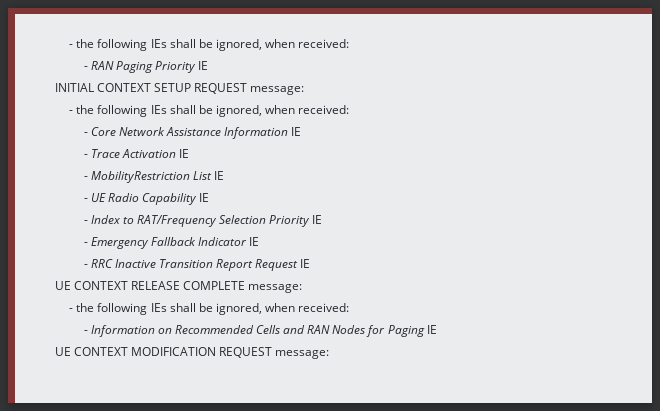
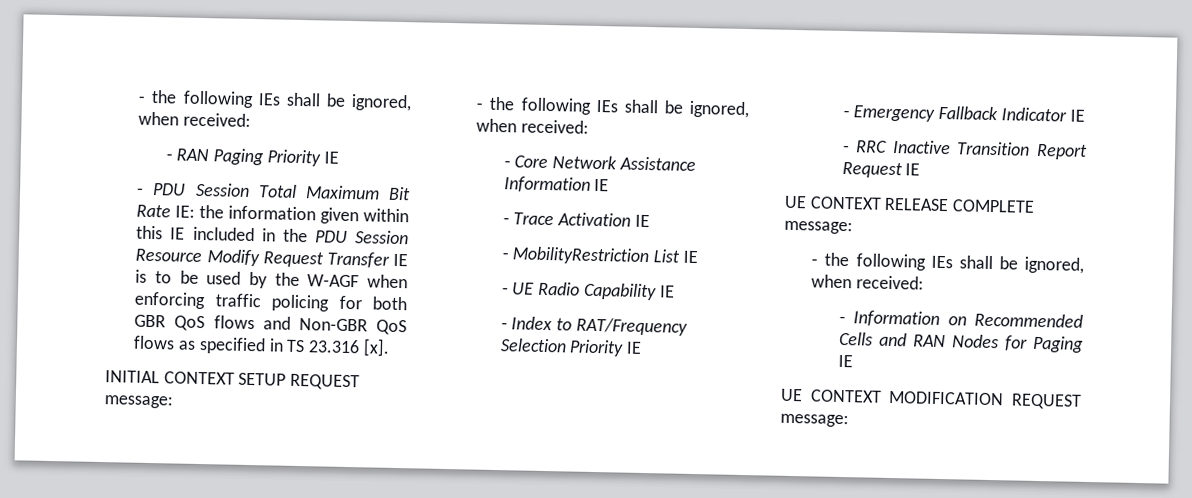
(208, 65) none -> [137,182,411,201] [136,204,409,225] [136,225,409,245] [135,248,408,268] [135,269,408,289] [134,291,407,312] [134,314,407,336] [133,335,390,357] // - PDU Session Total Maximum Bit Rate IE: the information given within this IE included in the PDU Session Resource Modify Request Transfer IE is to be used by the W-AGF when enforcing traffic policing for both GBR QoS flows and Non-GBR QoS flows as specified in TS 23.316 [x].

